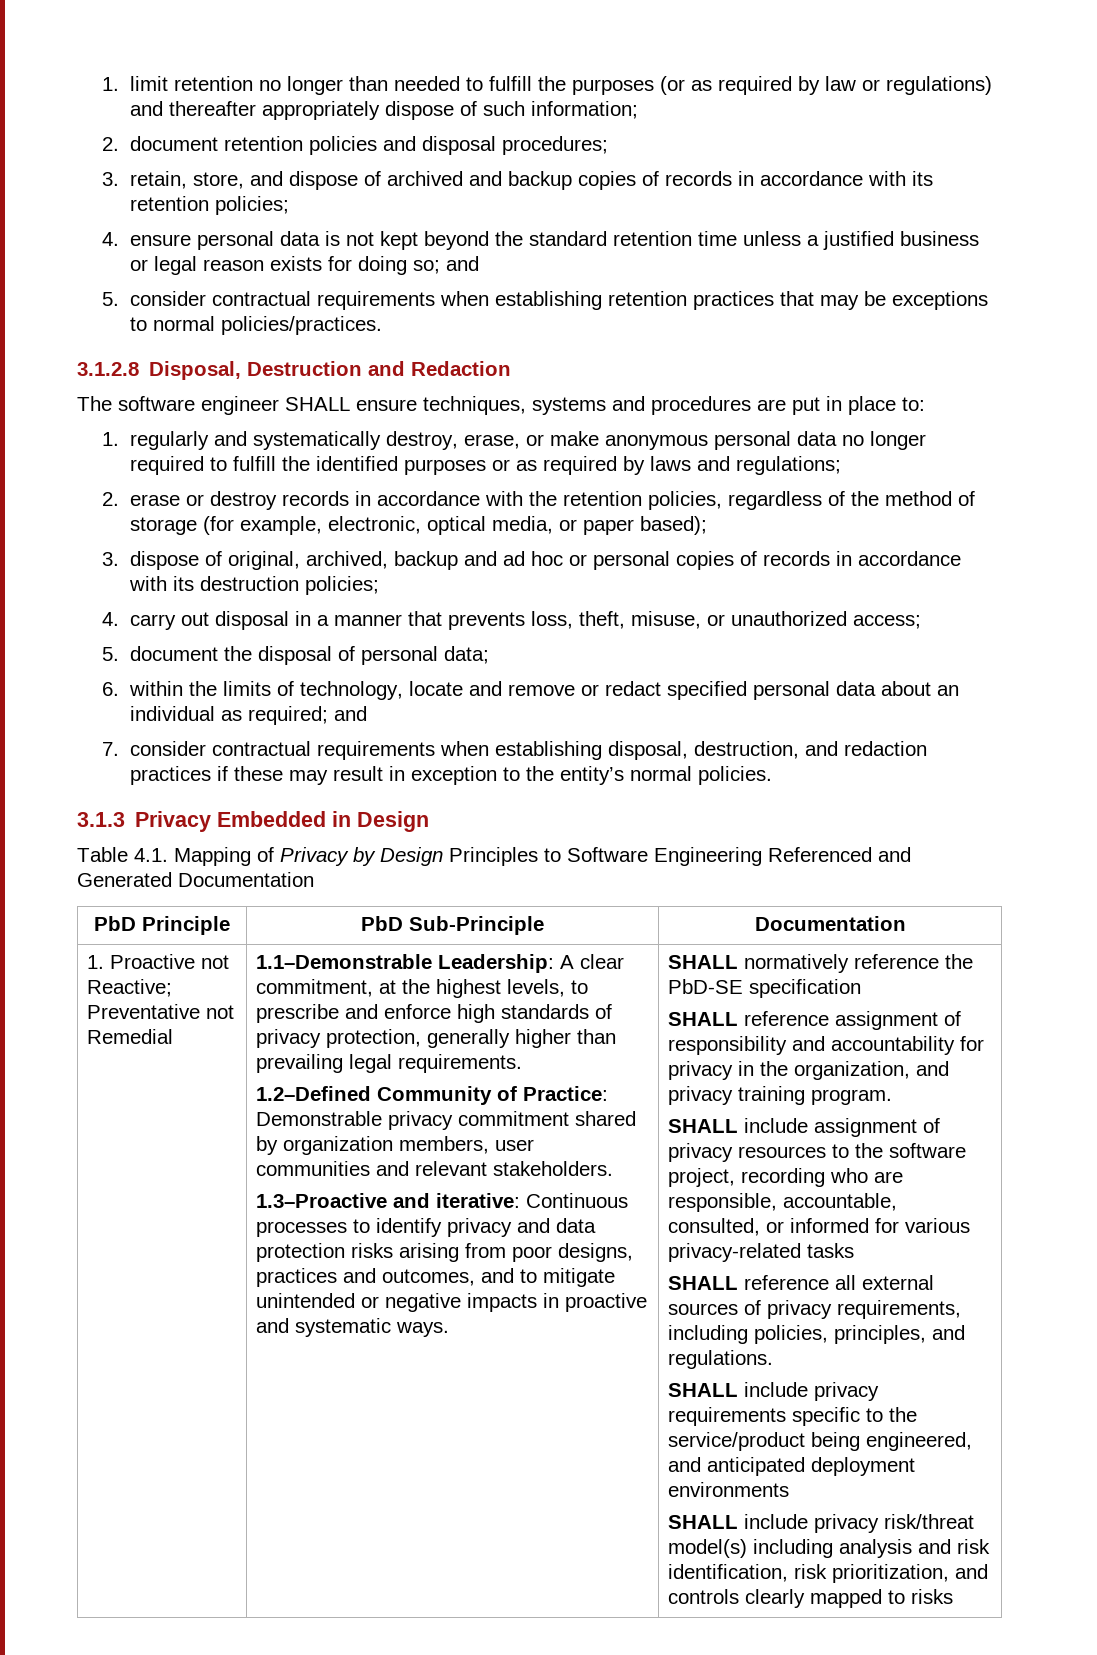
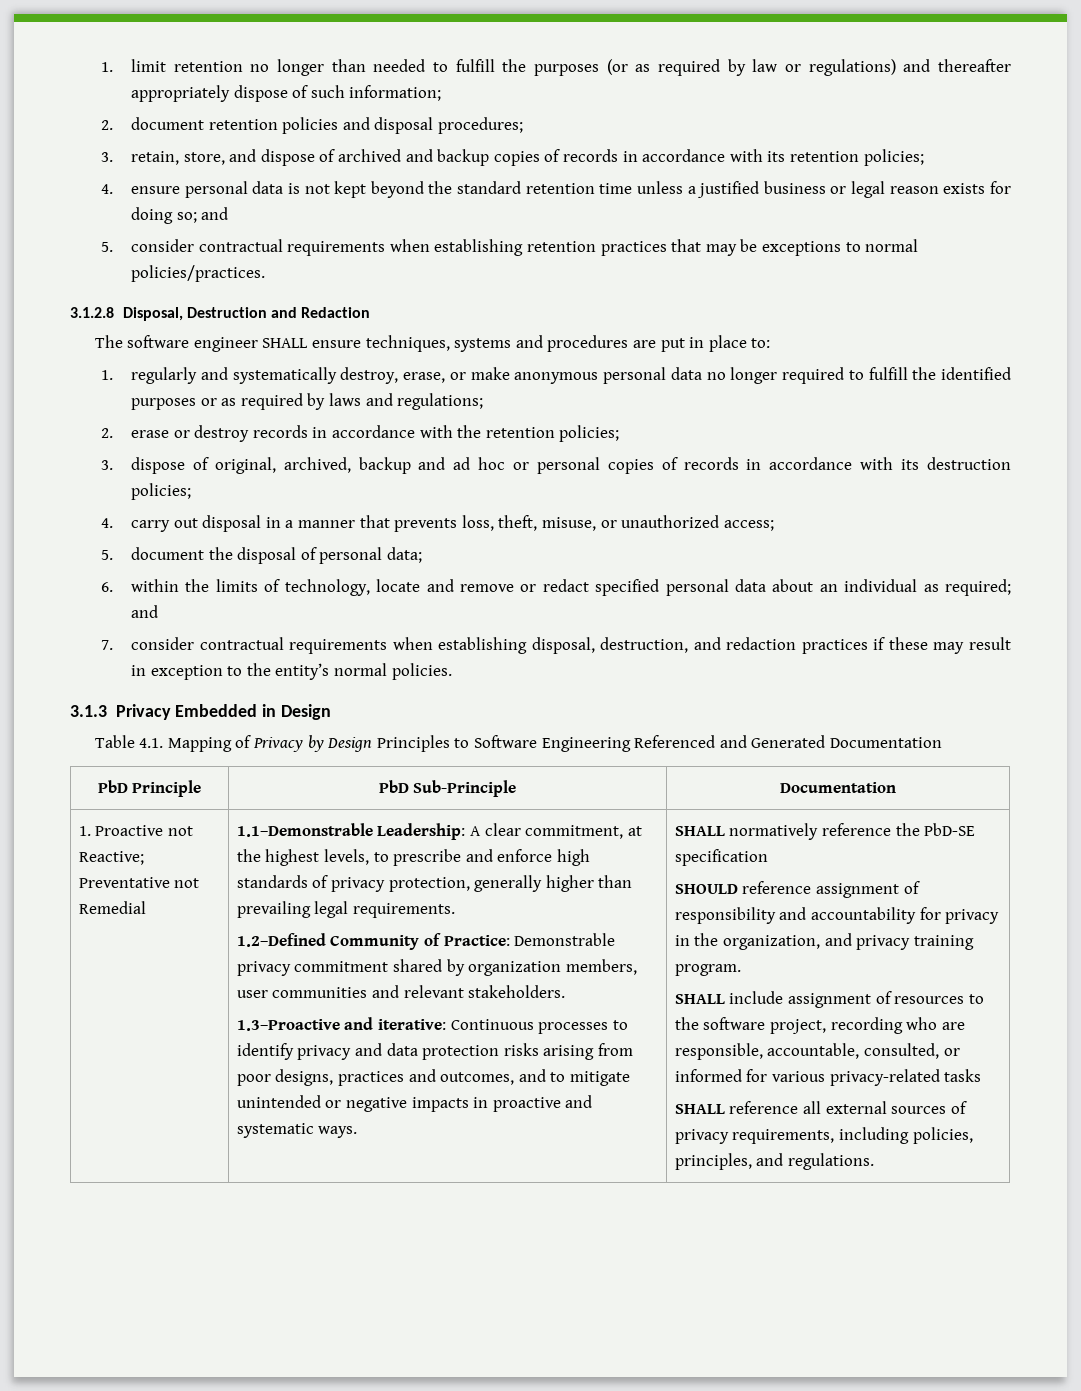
[647,491,975,510] [129,516,707,535] policies, regardless of the method of storage (for example, electronic, optical media, or paper based); -> [559,425,620,442] policies;
[667,1012,738,1026] SHALL -> [674,884,738,894] SHOULD
[667,1143,733,1162] privacy -> (892, 997) none
[667,1382,879,1401] [667,1407,917,1426] [667,1432,972,1451] [667,1457,915,1476] [667,1482,789,1497] [667,1514,974,1533] [667,1539,990,1558] [667,1564,988,1583] [667,1589,953,1608] // SHALL include privacy requirements specific to the service/product being engineered, and anticipated deployment environments // SHALL include privacy risk/threat model(s) including analysis and risk identification, risk prioritization, and controls clearly mapped to risks -> (874, 1161) none

